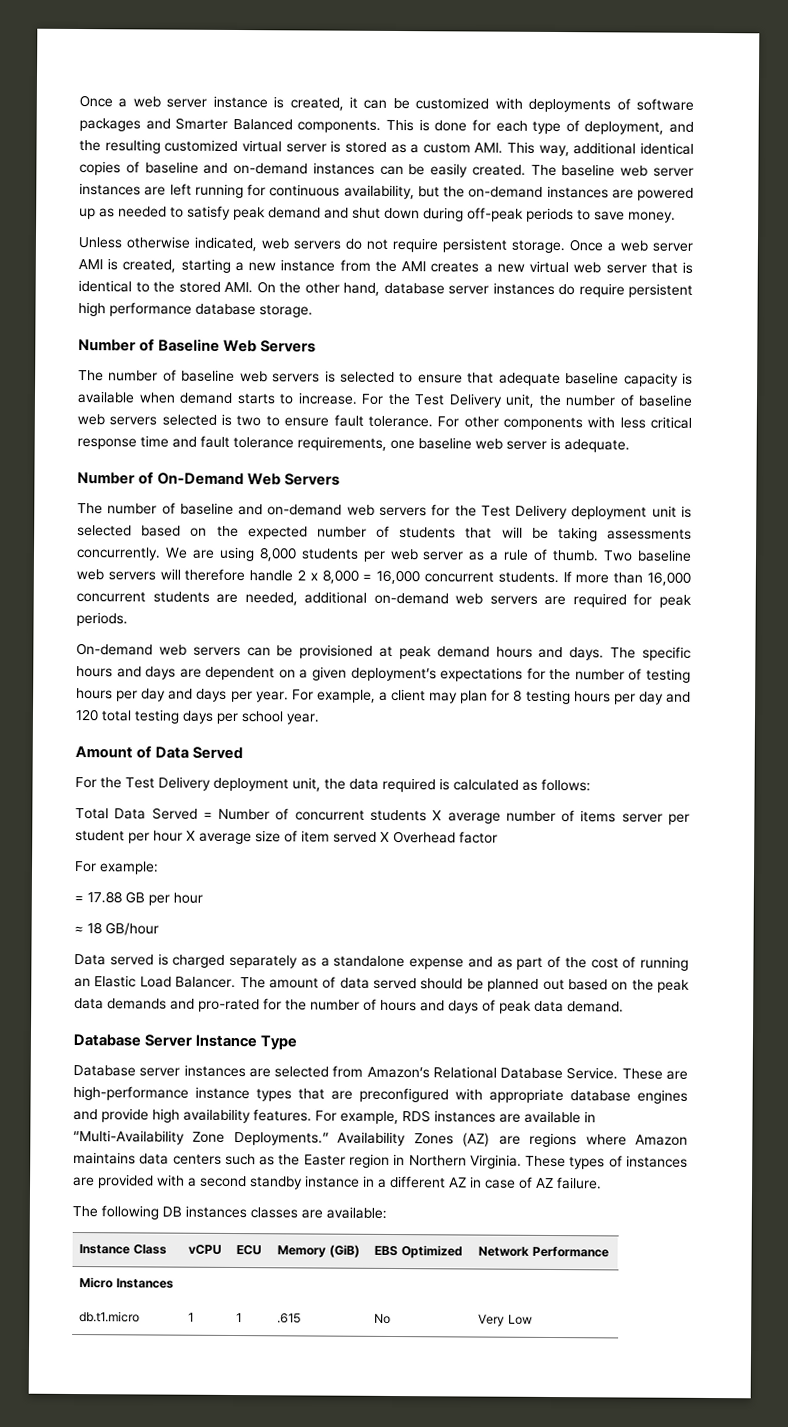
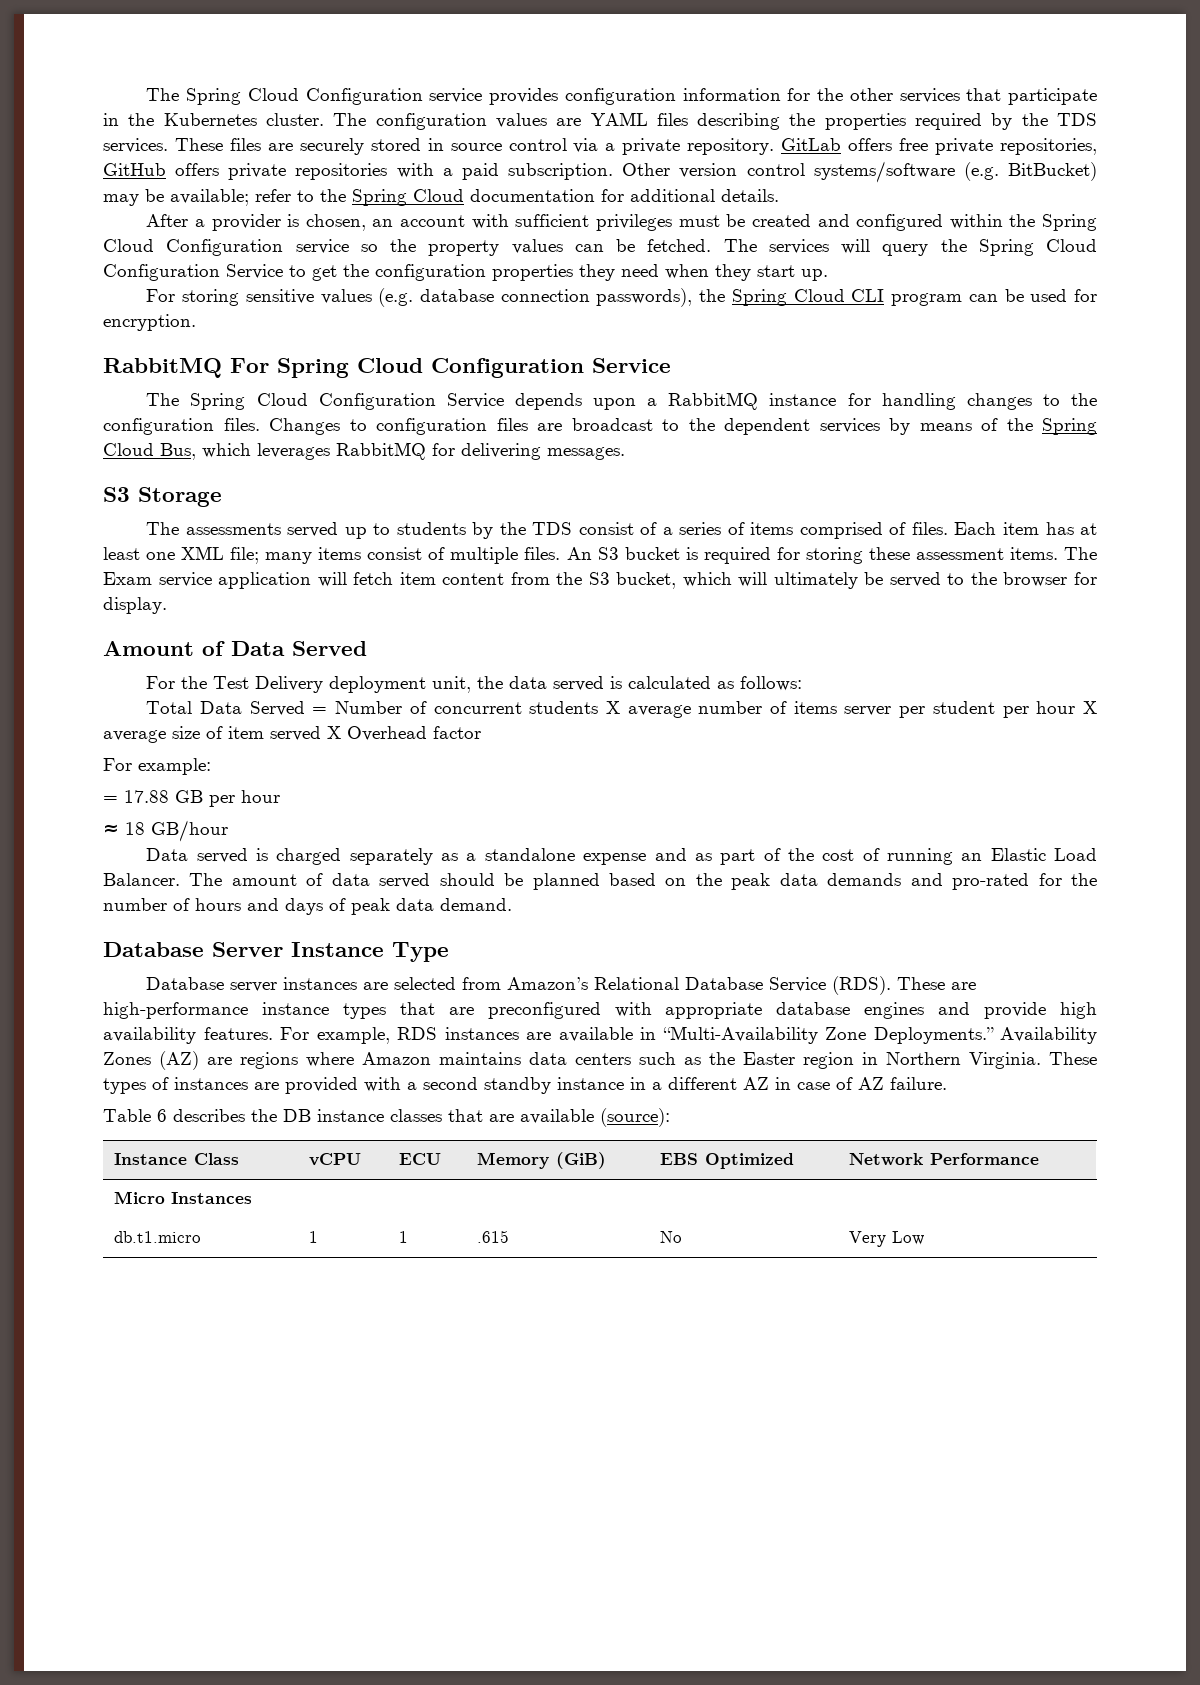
[79,95,695,113] [79,117,695,135] [79,139,695,157] [79,161,694,178] [79,183,694,201] [79,205,676,223] [78,236,693,254] [78,258,694,274] [78,280,693,298] [78,302,313,318] [78,338,317,353] [78,369,694,387] [77,391,693,408] [77,413,692,431] [77,435,630,453] [77,471,341,486] [77,502,692,520] [77,525,693,542] [76,546,692,562] [76,568,691,586] [76,591,692,608] [76,612,128,627] [76,643,691,661] [76,666,691,683] [76,688,691,705] [75,709,319,725] Once a web server instance is created, it can be customized with deployments of software packages and Smarter Balanced components. This is done for each type of deployment, and the resulting customized virtual server is stored as a custom AMI. This way, additional identical copies of baseline and on-demand instances can be easily created. The baseline web server instances are left running for continuous availability, but the on-demand instances are powered up as needed to satisfy peak demand and shut down during off-peak periods to save money. // Unless otherwise indicated, web servers do not require persistent storage. Once a web server AMI is created, starting a new instance from the AMI creates a new virtual web server that is identical to the stored AMI. On the other hand, database server instances do require persistent high performance database storage. // Number of Baseline Web Servers // The number of baseline web servers is selected to ensure that adequate baseline capacity is available when demand starts to increase. For the Test Delivery unit, the number of baseline web servers selected is two to ensure fault tolerance. For other components with less critical response time and fault tolerance requirements, one baseline web server is adequate. // Number of On-Demand Web Servers // The number of baseline and on-demand web servers for the Test Delivery deployment unit is selected based on the expected number of students that will be taking assessments concurrently. We are using 8,000 students per web server as a rule of thumb. Two baseline web servers will therefore handle 2 x 8,000 = 16,000 concurrent students. If more than 16,000 concurrent students are needed, additional on-demand web servers are required for peak periods. // On-demand web servers can be provisioned at peak demand hours and days. The specific hours and days are dependent on a given deployment’s expectations for the number of testing hours per day and days per year. For example, a client may plan for 8 testing hours per day and 120 total testing days per school year. -> [146,88,1098,105] [103,112,1097,130] [103,138,1098,155] [103,161,1097,183] [103,189,779,206] [146,214,1098,231] [103,239,1097,256] [103,264,828,281] [146,288,1097,307] [103,314,196,331] [103,358,671,378] [146,392,1097,410] [103,418,1097,435] [103,442,625,460] [103,487,222,507] [146,522,1098,539] [103,546,1097,564] [103,572,1097,589] [103,597,167,614] The Spring Cloud Configuration service provides configuration information for the other services that participate in the Kubernetes cluster. The configuration values are YAML files describing the properties required by the TDS services. These files are securely stored in source control via a private repository. GitLab offers free private repositories, GitHub offers private repositories with a paid subscription. Other version control systems/software (e.g. BitBucket) may be available; refer to the Spring Cloud documentation for additional details. // After a provider is chosen, an account with sufficient privileges must be created and configured within the Spring Cloud Configuration service so the property values can be fetched. The services will query the Spring Cloud Configuration Service to get the configuration properties they need when they start up. // For storing sensitive values (e.g. database connection passwords), the Spring Cloud CLI program can be used for encryption. // RabbitMQ For Spring Cloud Configuration Service // The Spring Cloud Configuration Service depends upon a RabbitMQ instance for handling changes to the configuration files. Changes to configuration files are broadcast to the dependent services by means of the Spring Cloud Bus, which leverages RabbitMQ for delivering messages. // S3 Storage // The assessments served up to students by the TDS consist of a series of items comprised of files. Each item has at least one XML file; many items consist of multiple files. An S3 bucket is required for storing these assessment items. The Exam service application will fetch item content from the S3 bucket, which will ultimately be served to the browser for display.
[382,777,436,793] required -> [553,676,605,691] served
[542,978,565,991] out -> (600, 881) none
[566,1067,619,1080] Service. -> [769,976,892,995] Service (RDS).
[72,1205,387,1220] The following DB instances classes are available: -> [103,1108,670,1127] Table 6 describes the DB instance classes that are available (source):

